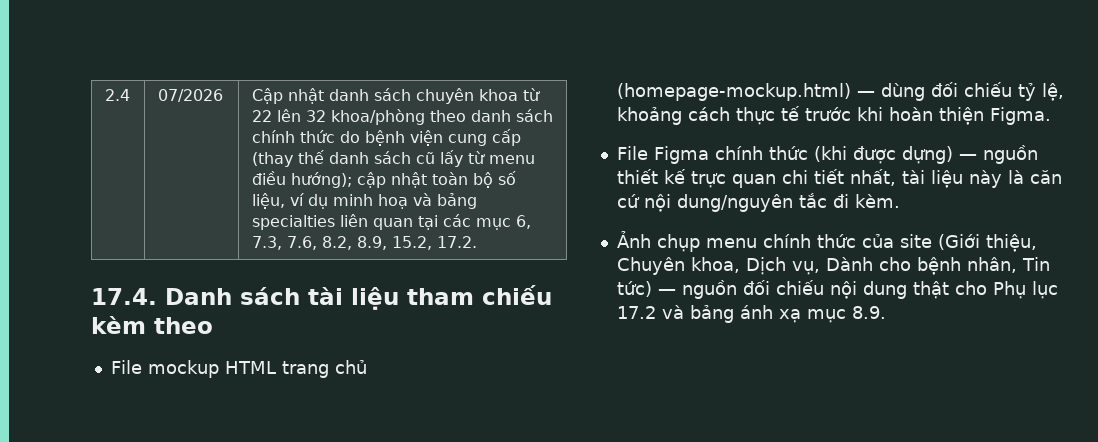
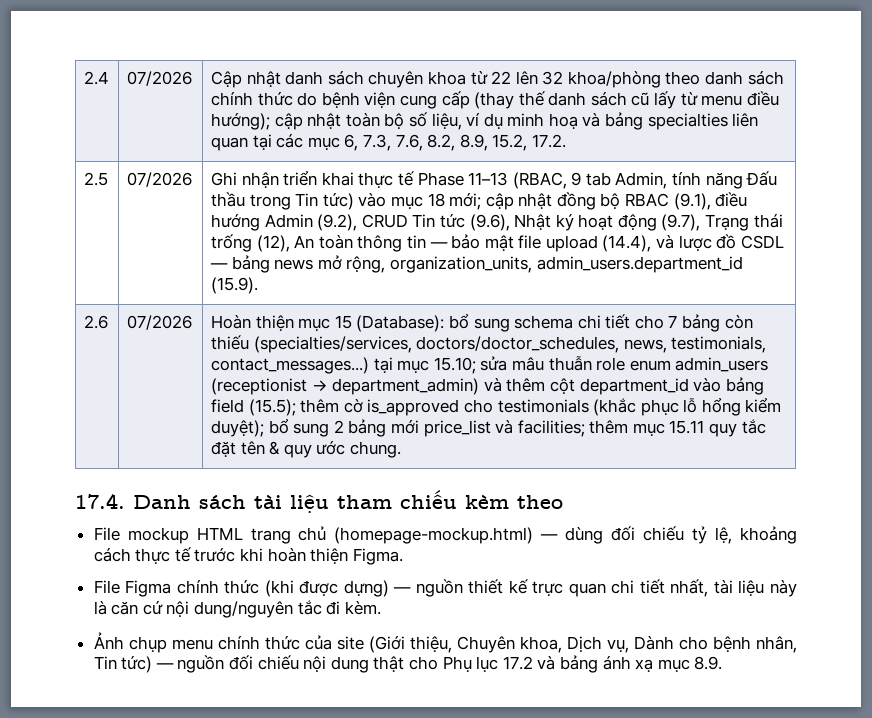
(477, 242) none -> [83,172,108,186] [126,172,192,187] [210,171,778,189] [210,192,748,210] [210,214,783,231] [210,234,784,252] [209,255,743,273] [210,277,258,294] [83,315,108,329] [126,315,192,330] [210,314,753,332] [210,335,767,353] [210,356,769,374] [210,377,764,395] [210,398,782,416] [210,419,766,437] [210,441,401,458] // 2.5 | 07/2026 | Ghi nhận triển khai thực tế Phase 11–13 (RBAC, 9 tab Admin, tính năng Đấu thầu trong Tin tức) vào mục 18 mới; cập nhật đồng bộ RBAC (9.1), điều hướng Admin (9.2), CRUD Tin tức (9.6), Nhật ký hoạt động (9.7), Trạng thái trống (12), An toàn thông tin — bảo mật file upload (14.4), và lược đồ CSDL — bảng news mở rộng, organization_units, admin_users.department_id (15.9). // 2.6 | 07/2026 | Hoàn thiện mục 15 (Database): bổ sung schema chi tiết cho 7 bảng còn thiếu (specialties/services, doctors/doctor_schedules, news, testimonials, contact_messages...) tại mục 15.10; sửa mâu thuẫn role enum admin_users (receptionist → department_admin) và thêm cột department_id vào bảng field (15.5); thêm cờ is_approved cho testimonials (khắc phục lỗ hổng kiểm duyệt); bổ sung 2 bảng mới price_list và facilities; thêm mục 15.11 quy tắc đặt tên & quy ước chung.

